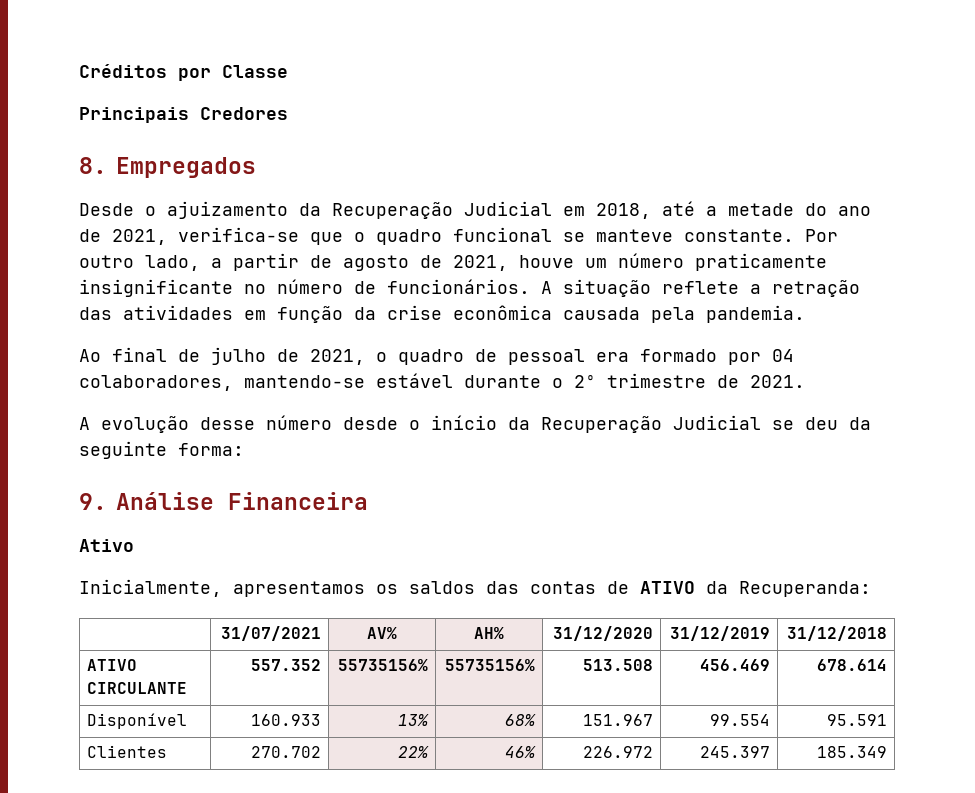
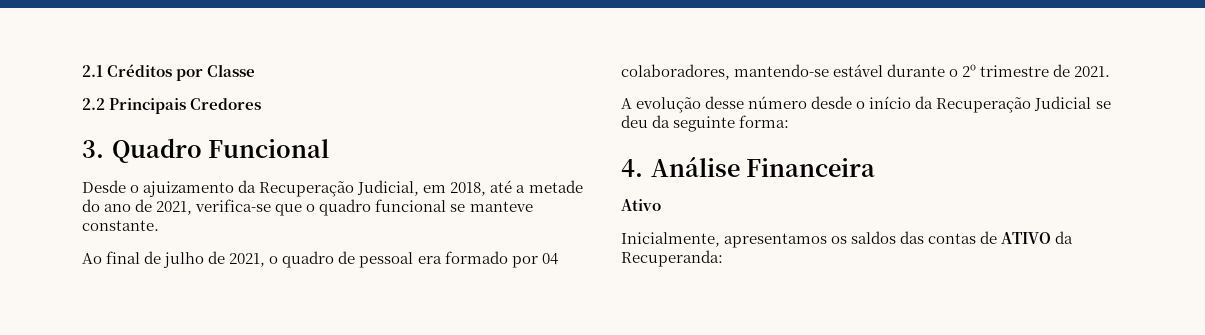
(79, 71) none -> [82,65,103,77] 2.1
(288, 71) none -> [82,98,105,110] 2.2
[79,157,256,178] 8. Empregados -> [82,138,329,163] 3. Quadro Funcional
[464,201,552,216] Judicial -> [357,180,420,196] Judicial,
[805,229,838,242] [79,253,827,271] [79,279,860,297] [79,305,805,323] Por outro lado, a partir de agosto de 2021, houve um número praticamente insignificante no número de funcionários. A situação reflete a retração das atividades em função da crise econômica causada pela pandemia. -> (159, 225) none
[79,493,107,510] 9. -> [621,159,643,177] 4.
[220,626,321,641] [367,627,397,639] [474,627,504,639] [552,626,653,641] [669,626,770,641] [786,626,887,641] [87,659,138,671] [87,682,188,694] [250,659,321,671] [337,659,428,671] [444,659,535,671] [582,659,653,671] [699,659,770,671] [816,659,887,671] [87,713,188,729] [250,714,321,726] [397,714,429,726] [504,714,536,726] [582,714,653,726] [709,714,770,726] [826,714,887,726] [87,745,168,758] [250,746,321,758] [397,746,429,758] [504,746,536,758] [582,746,653,758] [699,746,770,758] [816,746,887,758] // | 31/07/2021 | AV% | AH% | 31/12/2020 | 31/12/2019 | 31/12/2018 // ATIVO CIRCULANTE | 557.352 | 55735156% | 55735156% | 513.508 | 456.469 | 678.614 // Disponível | 160.933 | 13% | 68% | 151.967 | 99.554 | 95.591 // Clientes | 270.702 | 22% | 46% | 226.972 | 245.397 | 185.349 -> (723, 258) none

